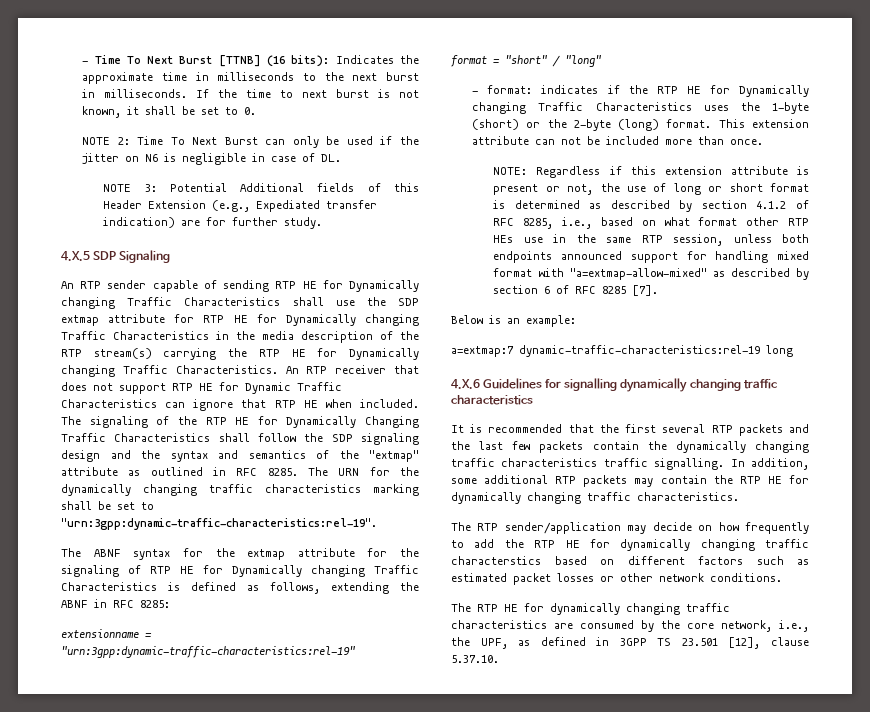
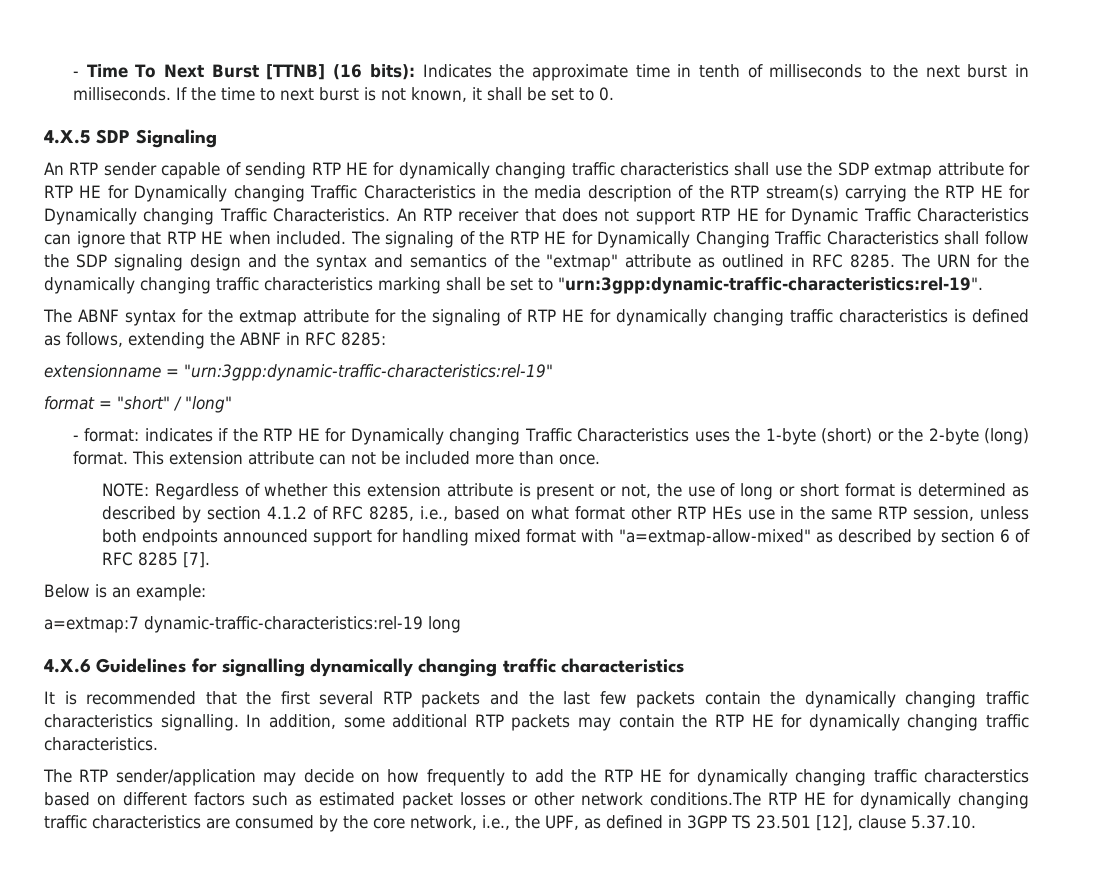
(209, 76) none -> [699,64,763,78] tenth of
[82,136,419,148] [82,153,342,165] [103,183,420,192] [103,200,378,212] [103,217,323,229] // NOTE 2: Time To Next Burst can only be used if the jitter on N6 is negligible in case of DL. // NOTE 3: Potential Additional fields of this Header Extension (e.g., Expediated transfer indication) are for further study. -> (614, 94) none
[349,280,420,292] [61,297,281,309] Dynamically changing Traffic Characteristics -> [398,162,730,179] dynamically changing traffic characteristics
[232,565,419,577] [61,582,157,591] Dynamically changing Traffic Characteristics -> [615,309,948,326] dynamically changing traffic characteristics
[609,166,622,175] if -> [244,483,329,497] of whether
[603,458,648,467] traffic -> (153, 721) none
[710,573,782,582] [451,603,471,612] conditions. // The -> [650,792,762,806] conditions.The

